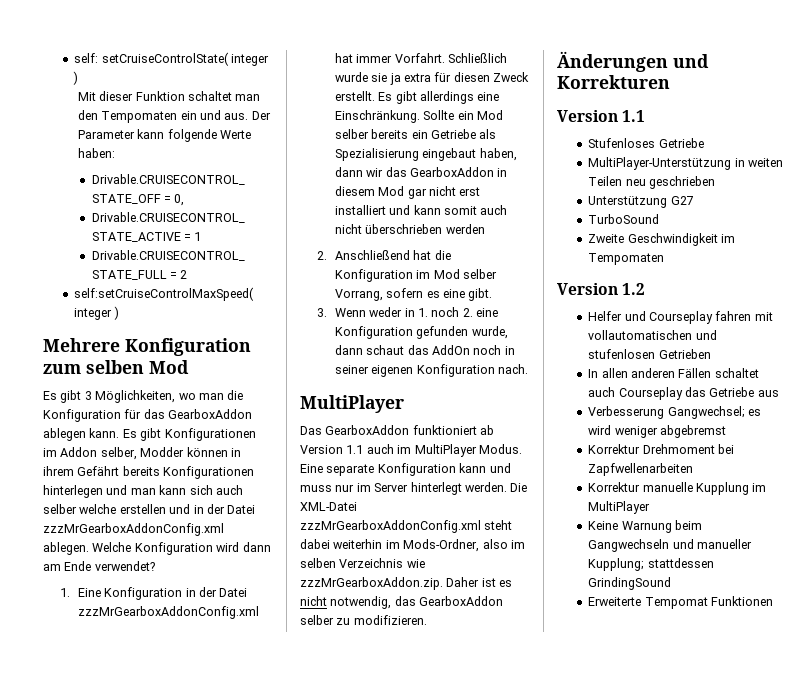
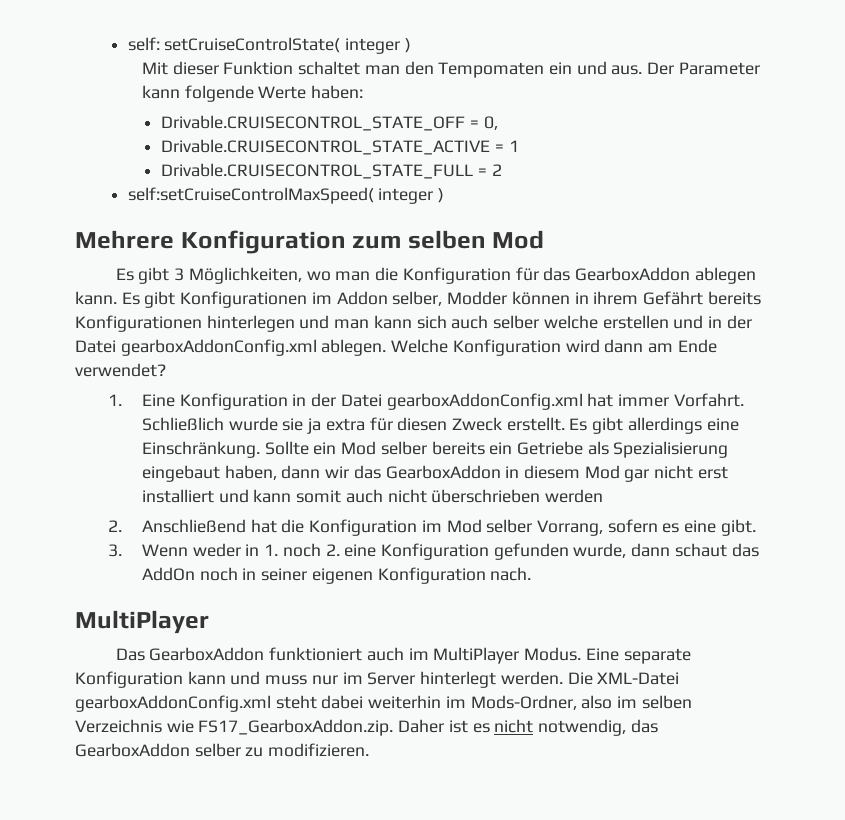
[43,523,224,536] zzzMrGearboxAddonConfig.xml -> [120,339,317,356] gearboxAddonConfig.xml
[77,606,259,619] zzzMrGearboxAddonConfig.xml -> [386,393,583,410] gearboxAddonConfig.xml
[480,425,495,435] [300,445,364,454] ab Version 1.1 -> (363, 654) none
[300,520,481,533] zzzMrGearboxAddonConfig.xml -> [75,695,271,712] gearboxAddonConfig.xml
[300,577,443,590] zzzMrGearboxAddon.zip. -> [198,719,394,736] FS17_GearboxAddon.zip.
[557,51,709,72] [557,75,670,89] [557,110,646,122] [588,138,704,148] [588,157,783,170] [588,176,715,189] [588,196,694,208] [588,214,660,224] [588,233,735,246] [588,253,665,265] [557,283,646,295] [588,311,773,324] [588,330,717,340] [588,349,711,359] [588,368,759,378] [588,387,779,400] [588,406,761,419] [588,425,726,438] [588,444,734,454] [588,463,694,476] [588,482,767,495] [588,501,651,514] [588,520,702,533] [588,539,752,552] [588,558,714,571] [588,577,672,590] [588,596,773,609] // Änderungen und Korrekturen // Version 1.1 // Stufenloses Getriebe // MultiPlayer-Unterstützung in weiten Teilen neu geschrieben // Unterstützung G27 // TurboSound // Zweite Geschwindigkeit im Tempomaten // Version 1.2 // Helfer und Courseplay fahren mit vollautomatischen und stufenlosen Getrieben // In allen anderen Fällen schaltet auch Courseplay das Getriebe aus // Verbesserung Gangwechsel; es wird weniger abgebremst // Korrektur Drehmoment bei Zapfwellenarbeiten // Korrektur manuelle Kupplung im MultiPlayer // Keine Warnung beim Gangwechseln und manueller Kupplung; stattdessen GrindingSound // Erweiterte Tempomat Funktionen -> (370, 750) none

